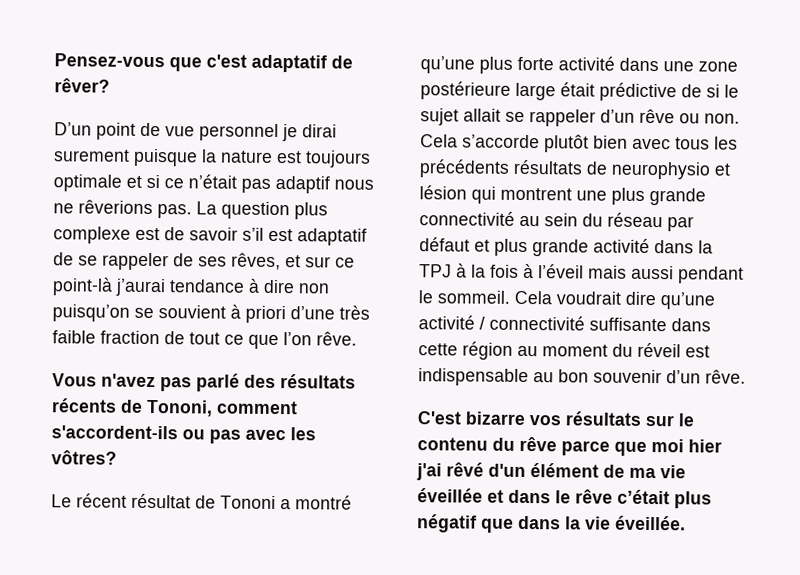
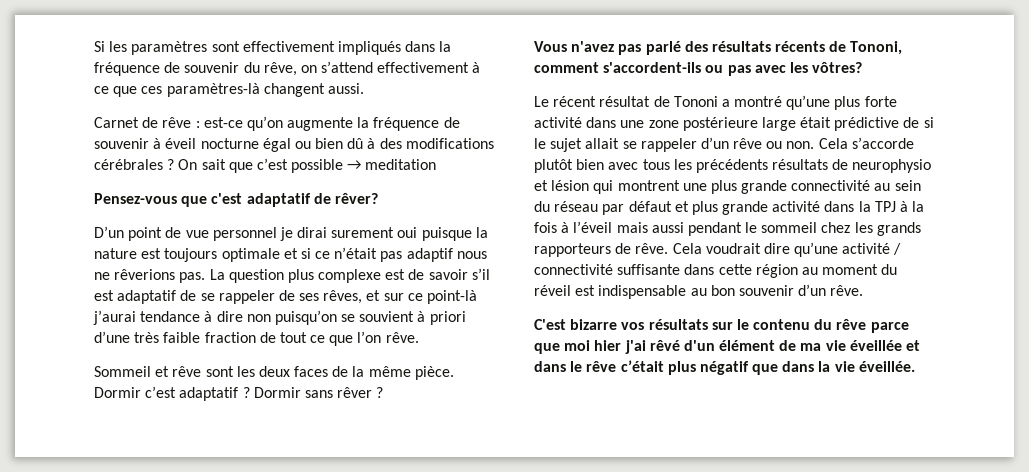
(54, 60) none -> [94,41,452,55] [94,61,481,76] [94,83,364,97] [94,116,460,131] [94,138,494,152] [94,158,437,173] Si les paramètres sont effectivement impliqués dans la fréquence de souvenir du rêve, on s’attend effectivement à ce que ces paramètres-là changent aussi. // Carnet de rêve : est-ce qu’on augmente la fréquence de souvenir à éveil nocturne égal ou bien dû à des modifications cérébrales ? On sait que c’est possible → meditation //
(130, 155) none -> [397,227,418,238] oui
(357, 338) none -> [94,366,454,380] [94,386,384,401] // Sommeil et rêve sont les deux faces de la même pièce. Dormir c’est adaptatif ? Dormir sans rêver ?
[437,290,510,304] sommeil. -> [761,222,921,236] [534,243,669,257] sommeil chez les grands rapporteurs de rêve.

